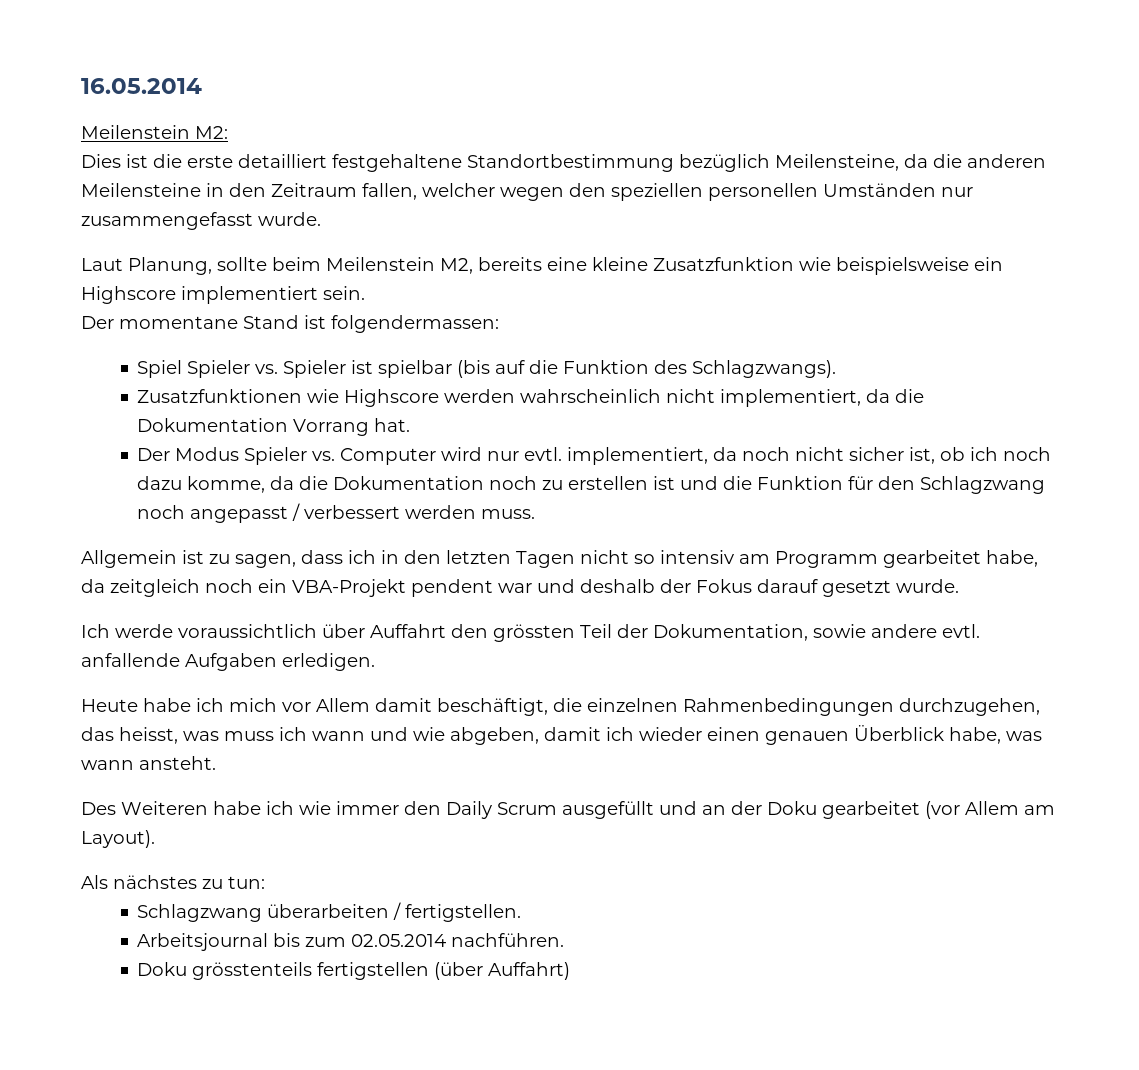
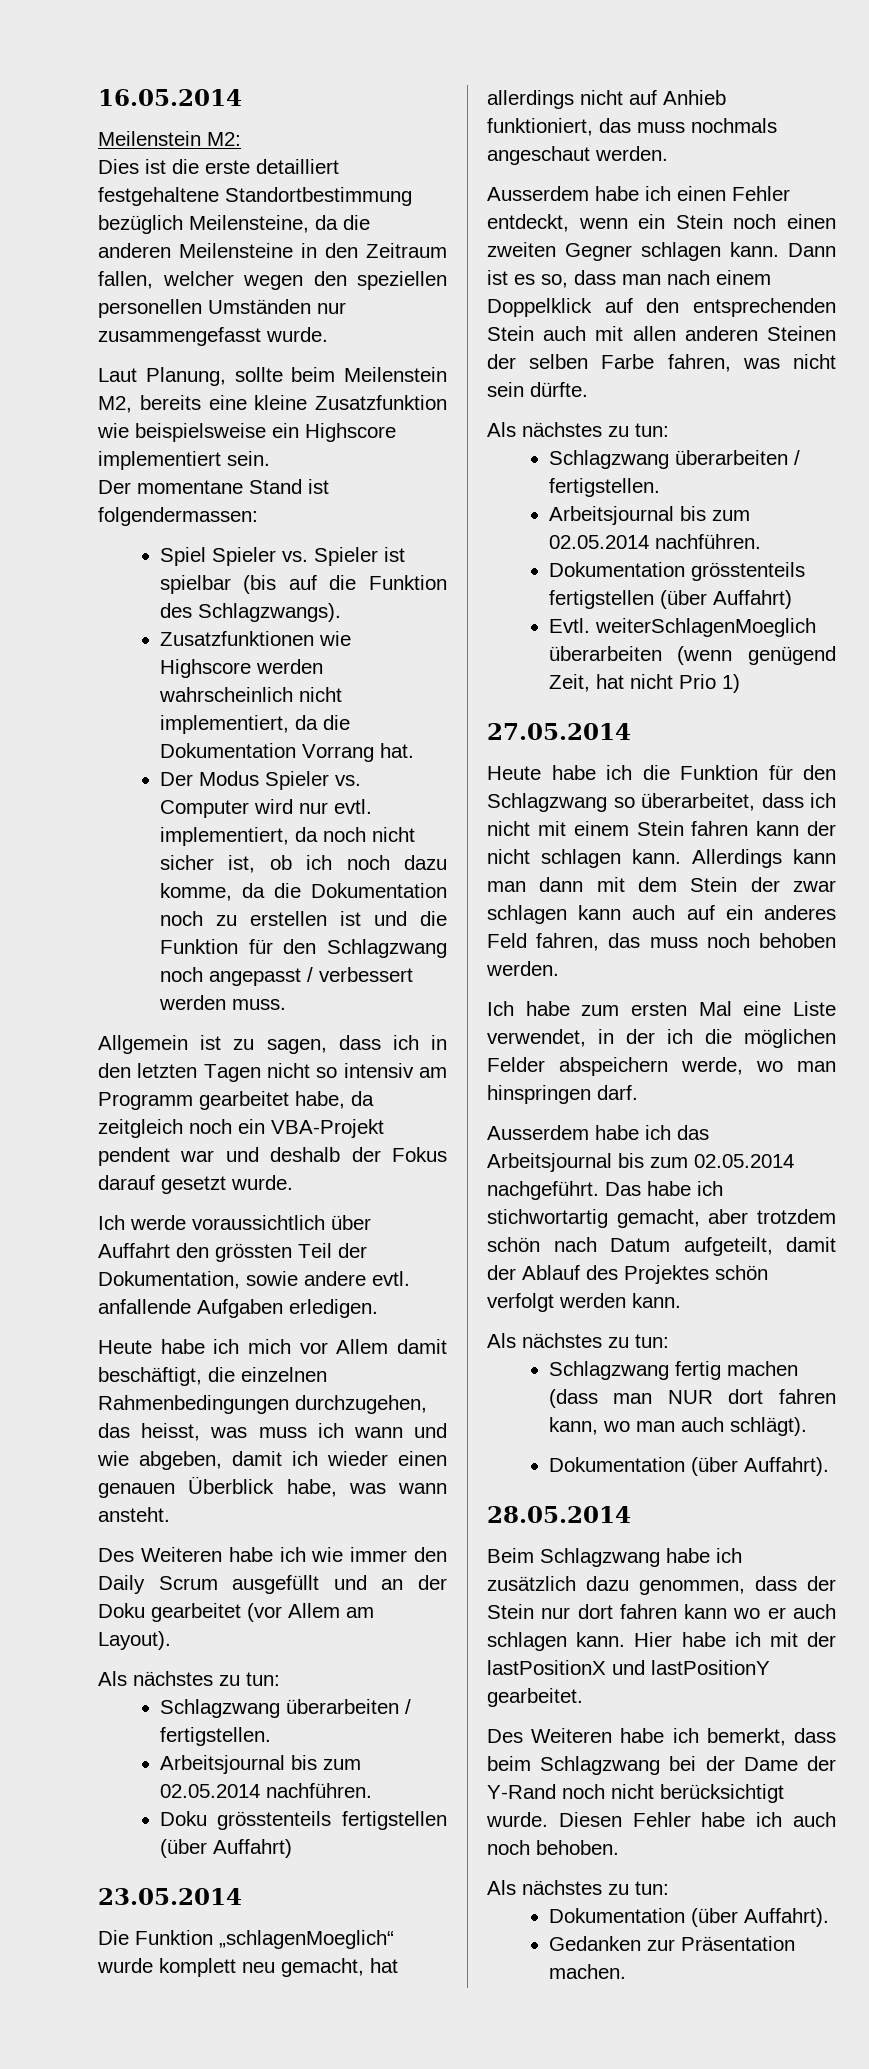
(571, 971) none -> [98,1888,242,1905] [98,1930,394,1949] [97,1958,398,1977] [487,90,726,109] [487,118,777,136] [487,146,668,165] [487,186,790,201] [487,214,836,232] [487,242,836,261] [487,270,771,288] [487,298,836,317] [487,326,836,341] [487,354,836,372] [487,382,588,397] [487,422,669,437] [548,450,800,469] [548,478,660,497] [548,506,750,525] [548,534,761,549] [548,562,805,581] [548,590,792,609] [548,618,816,637] [548,646,836,665] [548,674,740,693] [487,723,631,740] [487,765,836,780] [487,793,836,812] [487,821,836,836] [487,849,836,868] [487,877,836,892] [487,905,836,924] [487,933,836,951] [486,961,559,976] [487,1001,836,1016] [487,1029,836,1048] [487,1057,836,1076] [487,1085,638,1104] [487,1125,709,1140] [487,1153,794,1172] [487,1181,723,1200] [487,1209,836,1228] [487,1237,836,1256] [487,1265,768,1284] [487,1293,681,1312] [487,1333,669,1348] [548,1361,798,1380] [548,1389,836,1408] [548,1417,807,1436] [548,1457,829,1476] [487,1506,631,1523] [487,1548,742,1567] [487,1576,836,1595] [487,1604,836,1619] [487,1632,836,1651] [487,1660,770,1675] [487,1688,583,1707] [487,1728,836,1746] [487,1756,836,1775] [487,1784,784,1803] [486,1812,836,1827] [487,1840,619,1855] [487,1880,669,1895] [548,1908,829,1927] [548,1936,795,1951] [548,1964,626,1979] // 23.05.2014 // Die Funktion „schlagenMoeglich“ wurde komplett neu gemacht, hat allerdings nicht auf Anhieb funktioniert, das muss nochmals angeschaut werden. // Ausserdem habe ich einen Fehler entdeckt, wenn ein Stein noch einen zweiten Gegner schlagen kann. Dann ist es so, dass man nach einem Doppelklick auf den entsprechenden Stein auch mit allen anderen Steinen der selben Farbe fahren, was nicht sein dürfte. // Als nächstes zu tun: // Schlagzwang überarbeiten / fertigstellen. // Arbeitsjournal bis zum 02.05.2014 nachführen. // Dokumentation grösstenteils fertigstellen (über Auffahrt) // Evtl. weiterSchlagenMoeglich überarbeiten (wenn genügend Zeit, hat nicht Prio 1) // 27.05.2014 // Heute habe ich die Funktion für den Schlagzwang so überarbeitet, dass ich nicht mit einem Stein fahren kann der nicht schlagen kann. Allerdings kann man dann mit dem Stein der zwar schlagen kann auch auf ein anderes Feld fahren, das muss noch behoben werden. // Ich habe zum ersten Mal eine Liste verwendet, in der ich die möglichen Felder abspeichern werde, wo man hinspringen darf. // Ausserdem habe ich das Arbeitsjournal bis zum 02.05.2014 nachgeführt. Das habe ich stichwortartig gemacht, aber trotzdem schön nach Datum aufgeteilt, damit der Ablauf des Projektes schön verfolgt werden kann. // Als nächstes zu tun: // Schlagzwang fertig machen (dass man NUR dort fahren kann, wo man auch schlägt). // Dokumentation (über Auffahrt). // 28.05.2014 // Beim Schlagzwang habe ich zusätzlich dazu genommen, dass der Stein nur dort fahren kann wo er auch schlagen kann. Hier habe ich mit der lastPositionX und lastPositionY gearbeitet. // Des Weiteren habe ich bemerkt, dass beim Schlagzwang bei der Dame der Y-Rand noch nicht berücksichtigt wurde. Diesen Fehler habe ich auch noch behoben. // Als nächstes zu tun: // Dokumentation (über Auffahrt). // Gedanken zur Präsentation machen.

